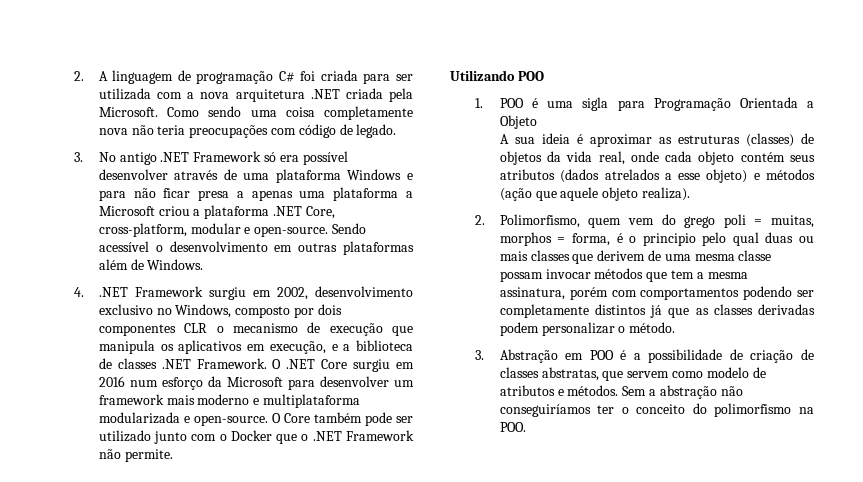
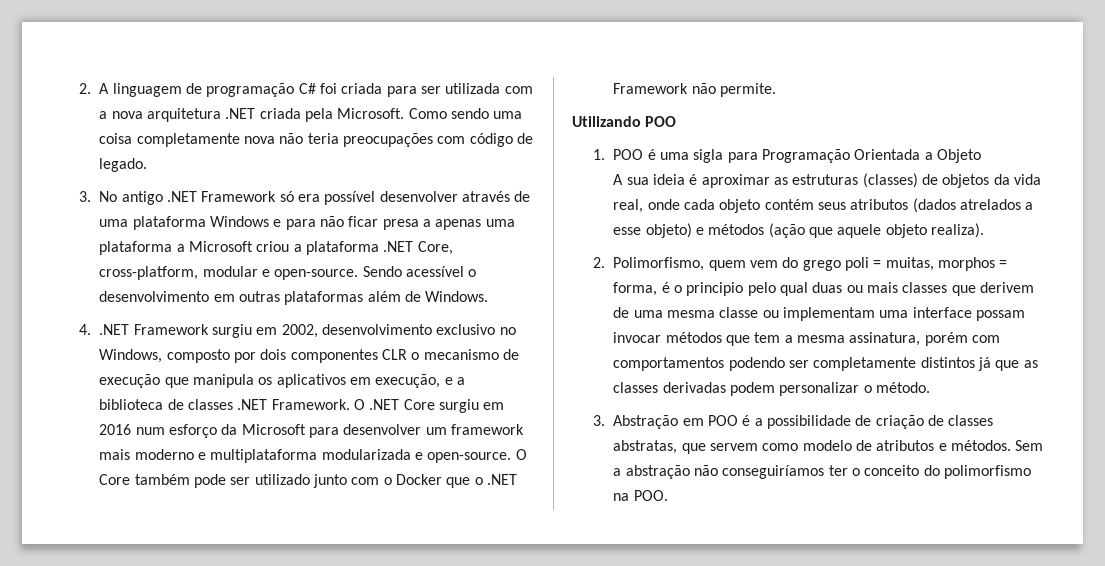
(772, 255) none -> [762,307,972,321] ou implementam uma interface

